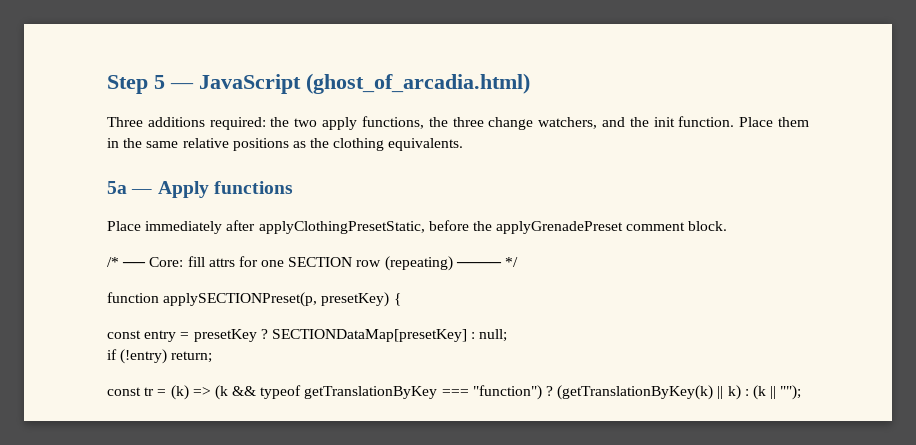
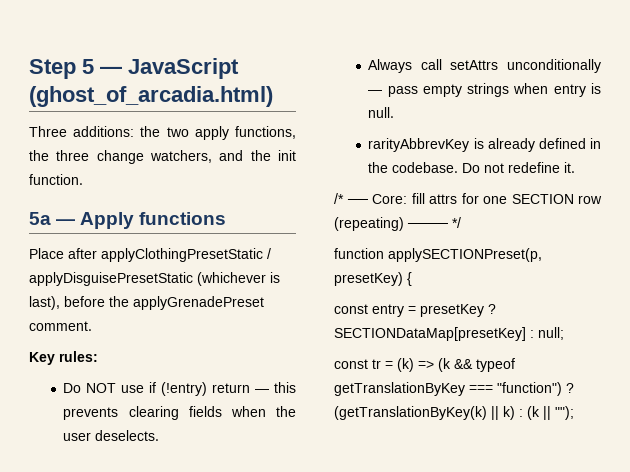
[147,117,266,130] additions required: -> [73,126,135,137] additions:
[739,117,809,127] [107,138,464,151] Place them in the same relative positions as the clothing equivalents. -> (83, 179) none
[145,220,728,234] immediately after applyClothingPresetStatic, before the applyGrenadePreset comment block. -> [68,248,271,262] [29,272,280,286] [29,296,264,310] [29,321,92,331] [29,351,98,365] [63,382,296,396] [63,406,297,420] [63,430,160,441] [368,59,601,73] [368,83,601,97] [368,107,395,118] [368,138,601,152] [368,162,576,173] after applyClothingPresetStatic / applyDisguisePresetStatic (whichever is last), before the applyGrenadePreset comment. // Key rules: // Do NOT use if (!entry) return — this prevents clearing fields when the user deselects. // Always call setAttrs unconditionally — pass empty strings when entry is null. // rarityAbbrevKey is already defined in the codebase. Do not redefine it.
[107,349,213,364] // if (!entry) return; -> (564, 333) none

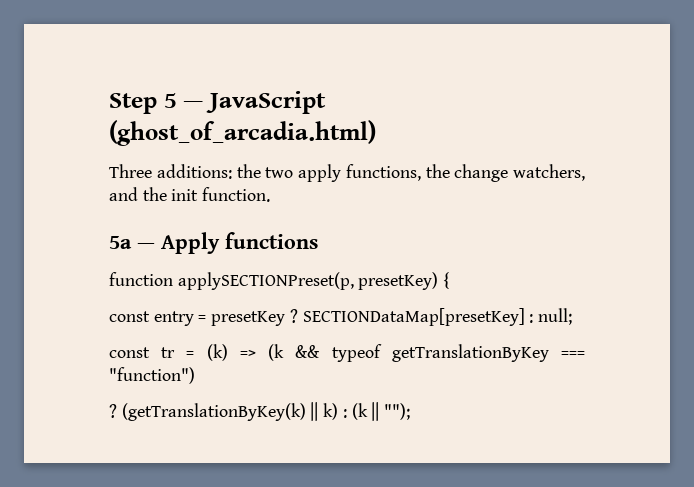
[56,150,90,161] three -> (450, 171) none
[29,248,271,262] [29,272,280,286] [29,296,264,310] [29,321,92,331] [29,351,98,365] [63,382,296,396] [63,406,297,420] [63,430,160,441] [368,59,601,73] [368,83,601,97] [368,107,395,118] [368,138,601,152] [368,162,576,173] [334,193,602,204] [334,217,461,231] // Place after applyClothingPresetStatic / applyDisguisePresetStatic (whichever is last), before the applyGrenadePreset comment. // Key rules: // Do NOT use if (!entry) return — this prevents clearing fields when the user deselects. // Always call setAttrs unconditionally — pass empty strings when entry is null. // rarityAbbrevKey is already defined in the codebase. Do not redefine it. // /* ── Core: fill attrs for one SECTION row (repeating) ──── */ -> (318, 240) none
(562, 389) none -> (195, 375) //

